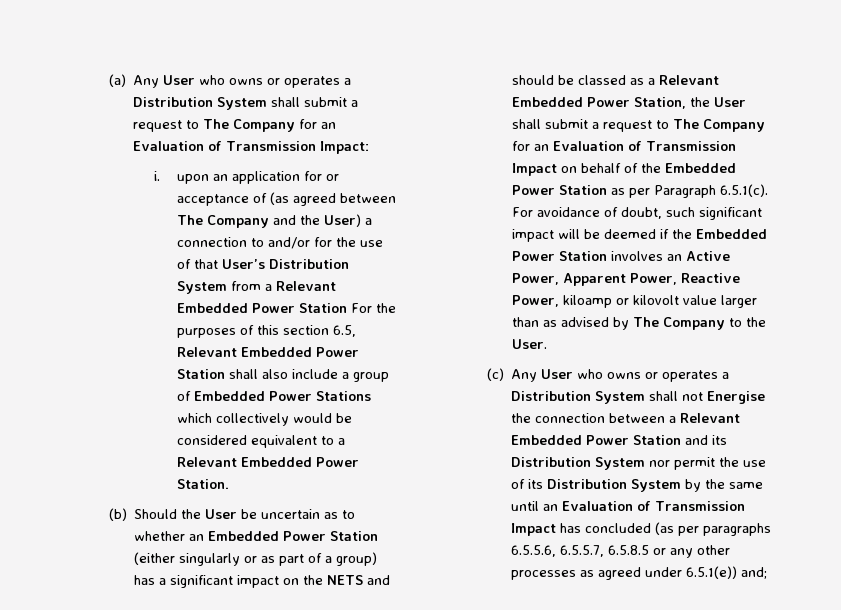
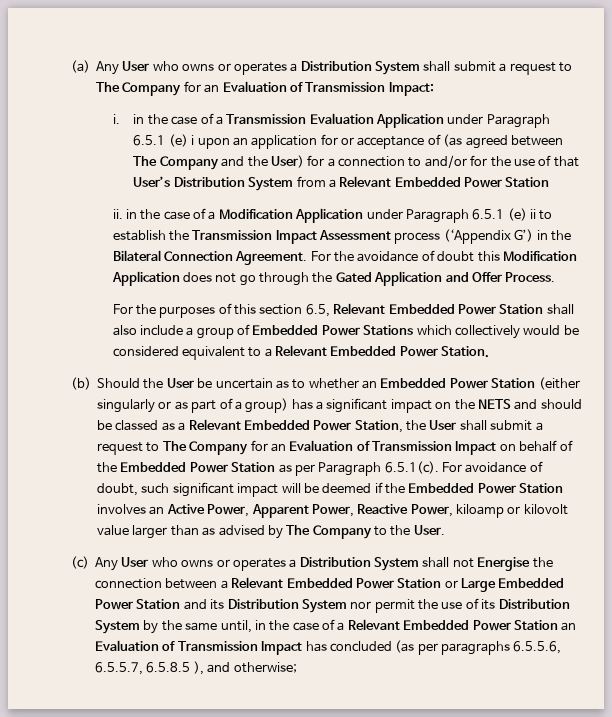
(161, 176) none -> [133,113,550,128] [133,134,195,147] in the case of a Transmission Evaluation Application under Paragraph 6.5.1 (e) i
(361, 220) none -> [307,155,325,166] for
(347, 308) none -> [112,208,553,223] [112,229,571,244] [112,250,577,265] [111,271,556,286] // ii. in the case of a Modification Application under Paragraph 6.5.1 (e) ii to establish the Transmission Impact Assessment process (‘Appendix G’) in the Bilateral Connection Agreement. For the avoidance of doubt this Modification Application does not go through the Gated Application and Offer Process. //
(682, 440) none -> [444,578,565,592] [95,599,181,610] or Large Embedded Power Station
[511,501,540,511] until -> [220,619,558,633] until, in the case of a Relevant Embedded Power Station
[653,545,731,558] [511,566,768,580] or any other processes as agreed under 6.5.1(e)) and; -> [193,661,297,675] ), and otherwise;

